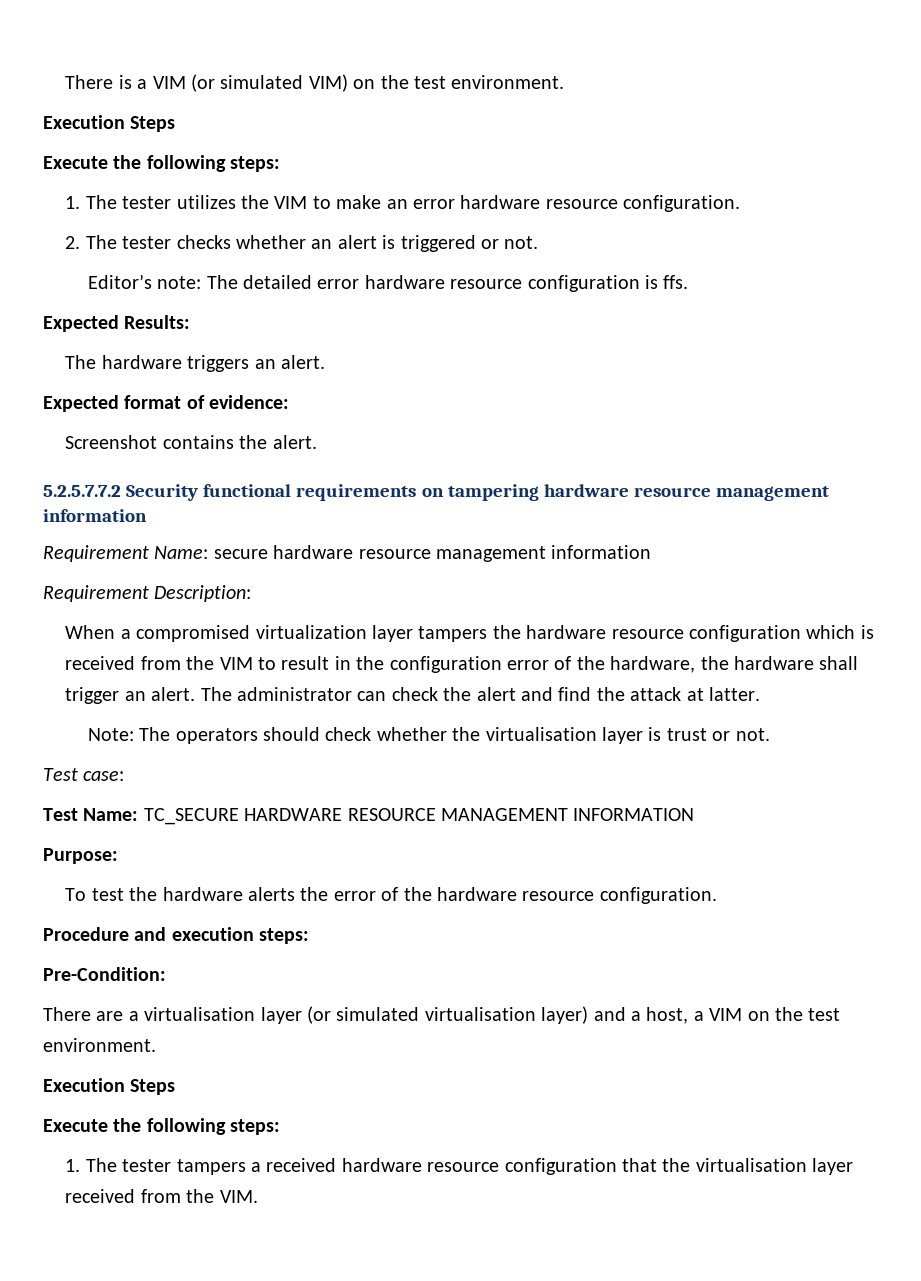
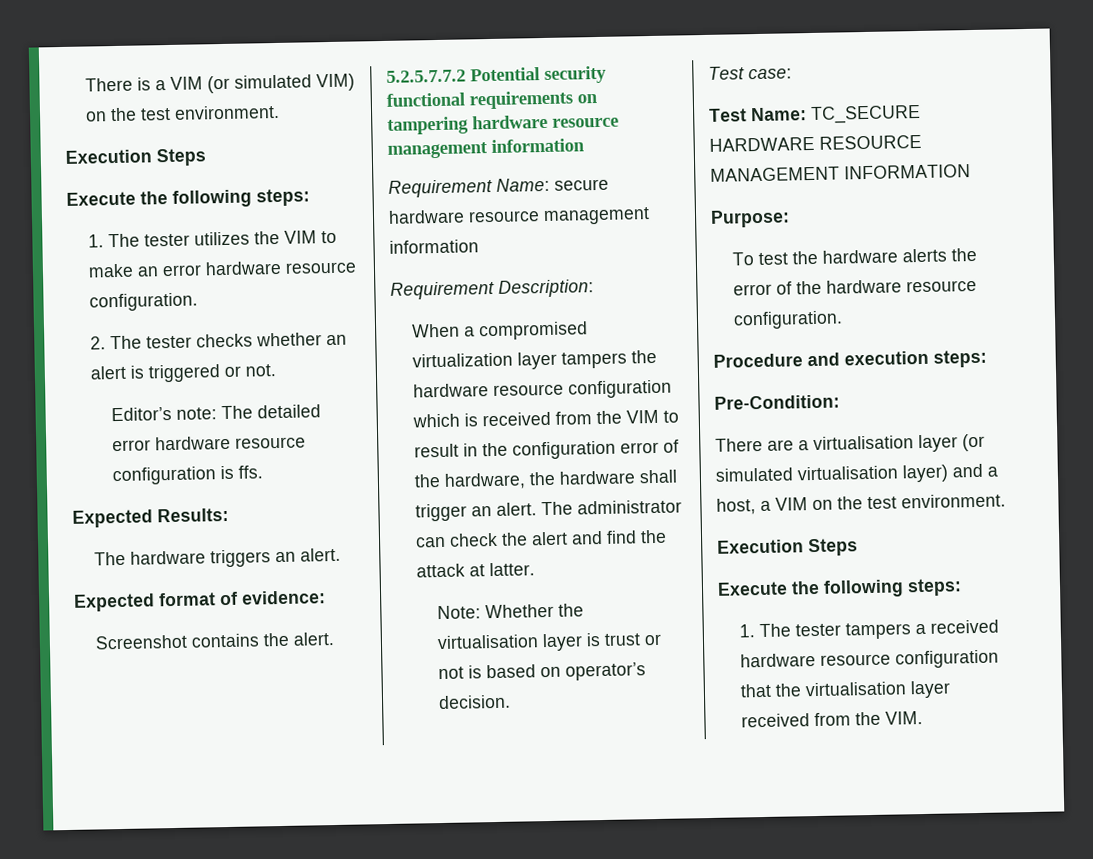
[126,484,199,501] Security -> [470,65,607,84] Potential security
[139,727,447,744] The operators should check whether -> [485,603,555,619] Whether
[735,728,770,741] not. -> [438,662,647,681] [438,694,512,710] not is based on operator’s decision.

